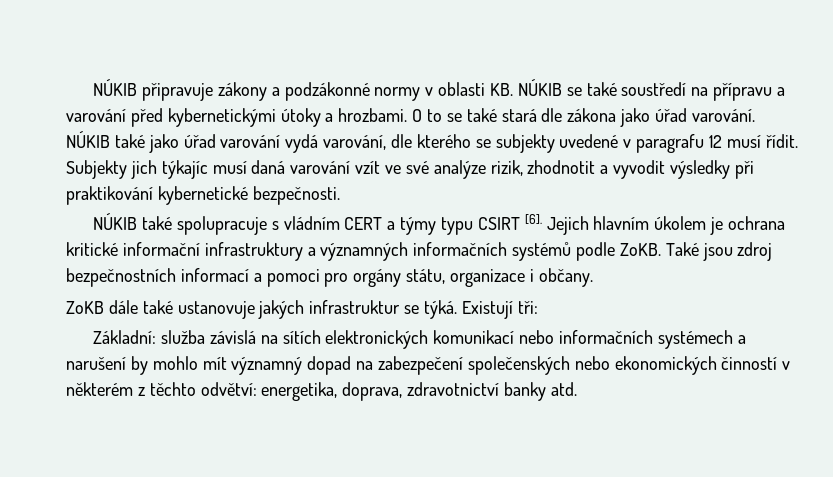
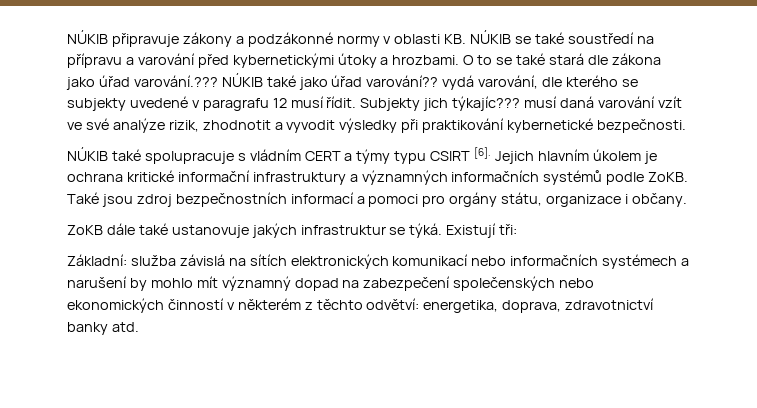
[691,109,755,122] varování. -> [133,75,218,87] varování.???
[220,135,281,148] varování -> [366,75,439,87] varování??
[161,160,208,179] týkajíc -> [452,96,521,111] týkajíc???

